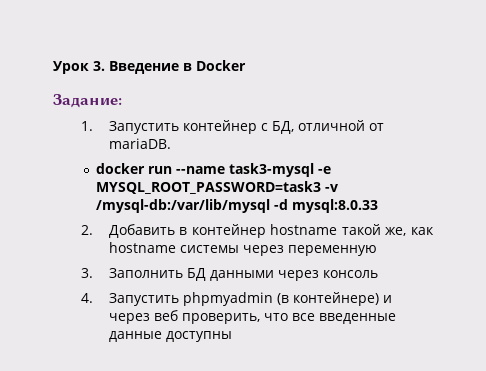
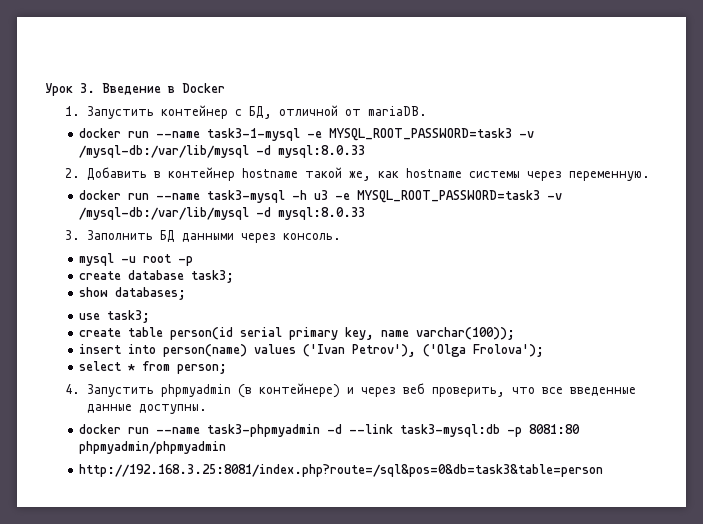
[53,94,122,108] // Задание: -> (225, 88) none
[229,163,315,177] task3-mysql -> [207,128,301,141] task3-1-mysql
[287,245,377,256] переменную -> [568,171,650,181] [79,190,563,203] [79,207,366,220] переменную. // docker run --name task3-mysql -h u3 -e MYSQL_ROOT_PASSWORD=task3 -v /mysql-db:/var/lib/mysql -d mysql:8.0.33
[322,270,378,278] консоль -> [282,233,341,241] [79,253,194,266] [79,270,235,283] [79,287,187,300] [79,310,151,323] [79,327,516,340] [79,344,545,357] [79,361,228,374] консоль. // mysql -u root -p // create database task3; // show databases; // use task3; // create table person(id serial primary key, name varchar(100)); // insert into person(name) values ('Ivan Petrov'), ('Olga Frolova'); // select * from person;
[165,331,232,342] доступны -> [138,404,207,414] [79,424,581,437] [79,441,227,454] [79,464,604,477] доступны. // docker run --name task3-phpmyadmin -d --link task3-mysql:db -p 8081:80 phpmyadmin/phpmyadmin // http://192.168.3.25:8081/index.php?route=/sql&pos=0&db=task3&table=person

